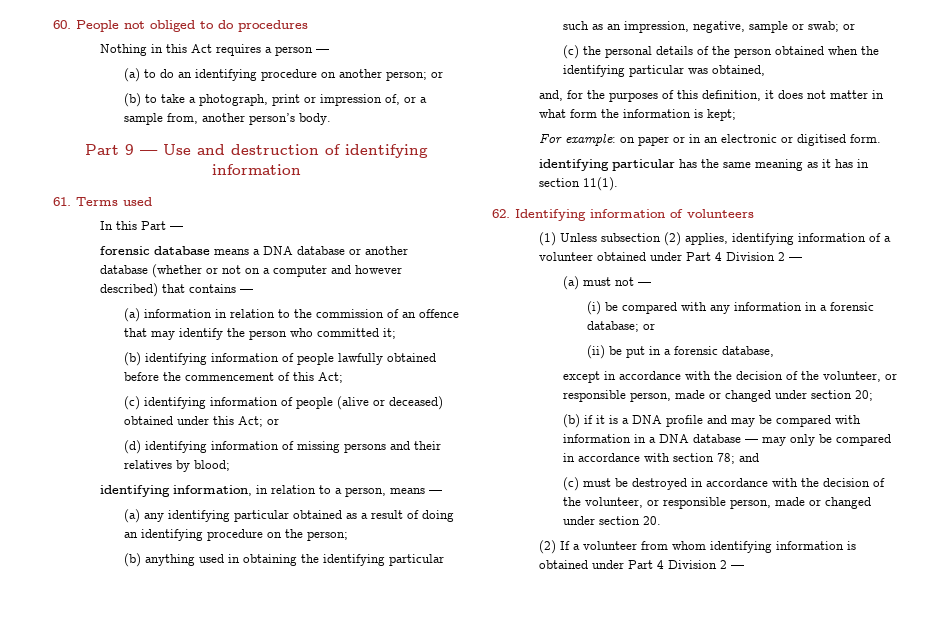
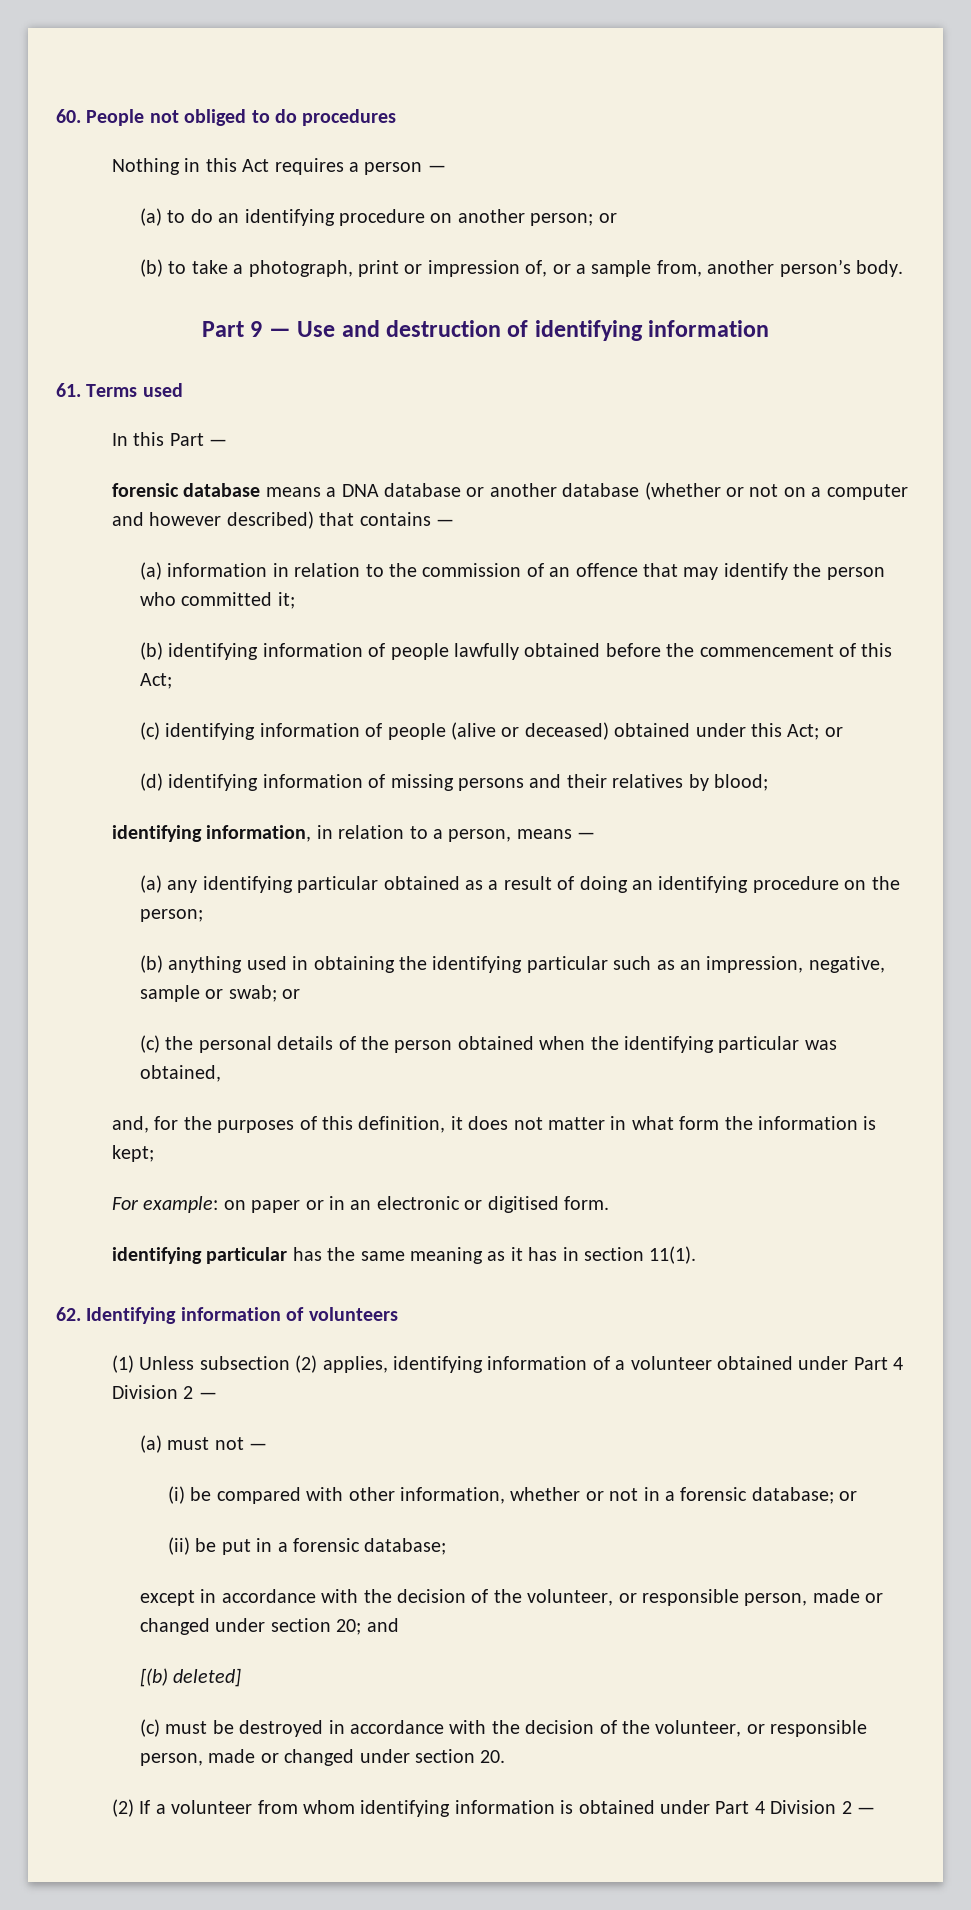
[709,302,802,314] any information -> [348,1487,639,1504] other information, whether or not
[721,346,774,357] database, -> [364,1538,447,1555] database;
[562,414,861,428] [562,434,891,446] [562,453,759,464] // (b) if it is a DNA profile and may be compared with information in a DNA database — may only be compared in accordance with section 78; and -> [366,1618,399,1632] [140,1668,242,1687] and // [(b) deleted]

